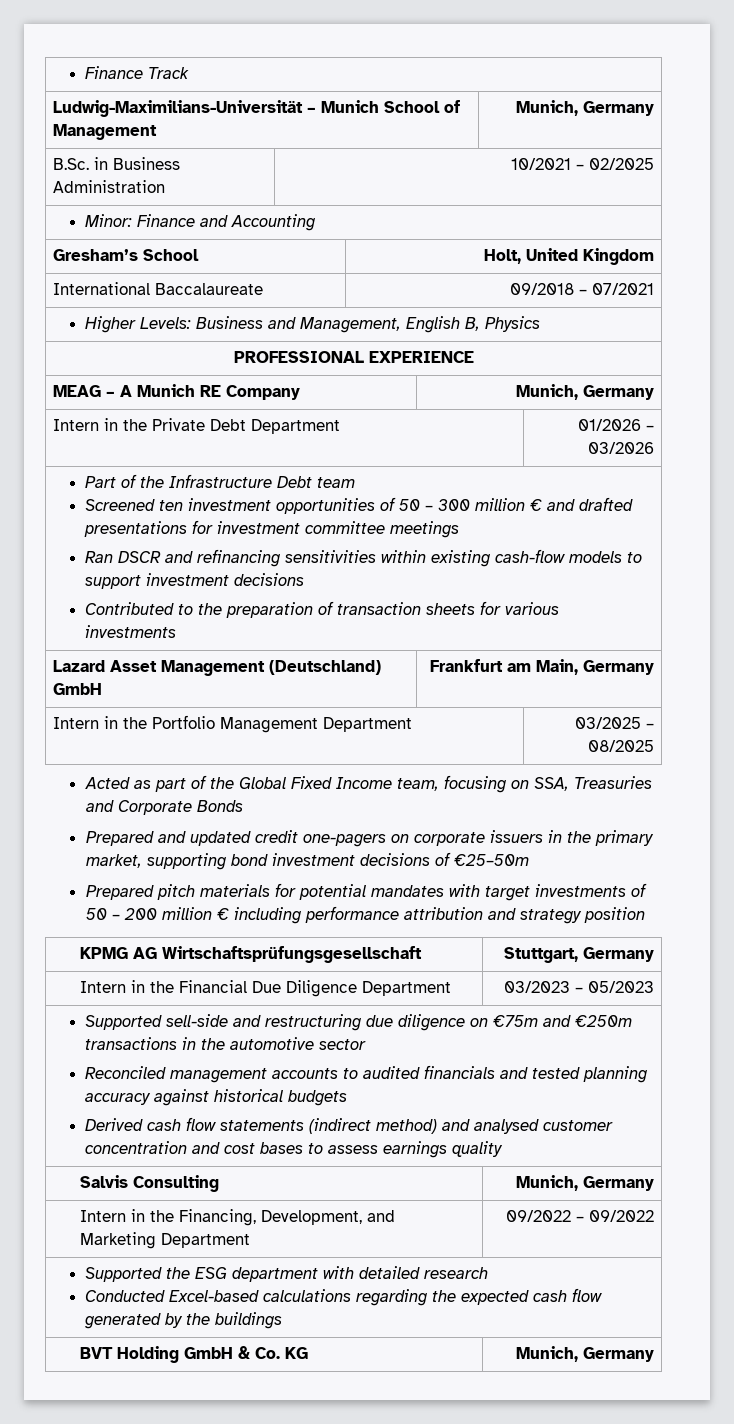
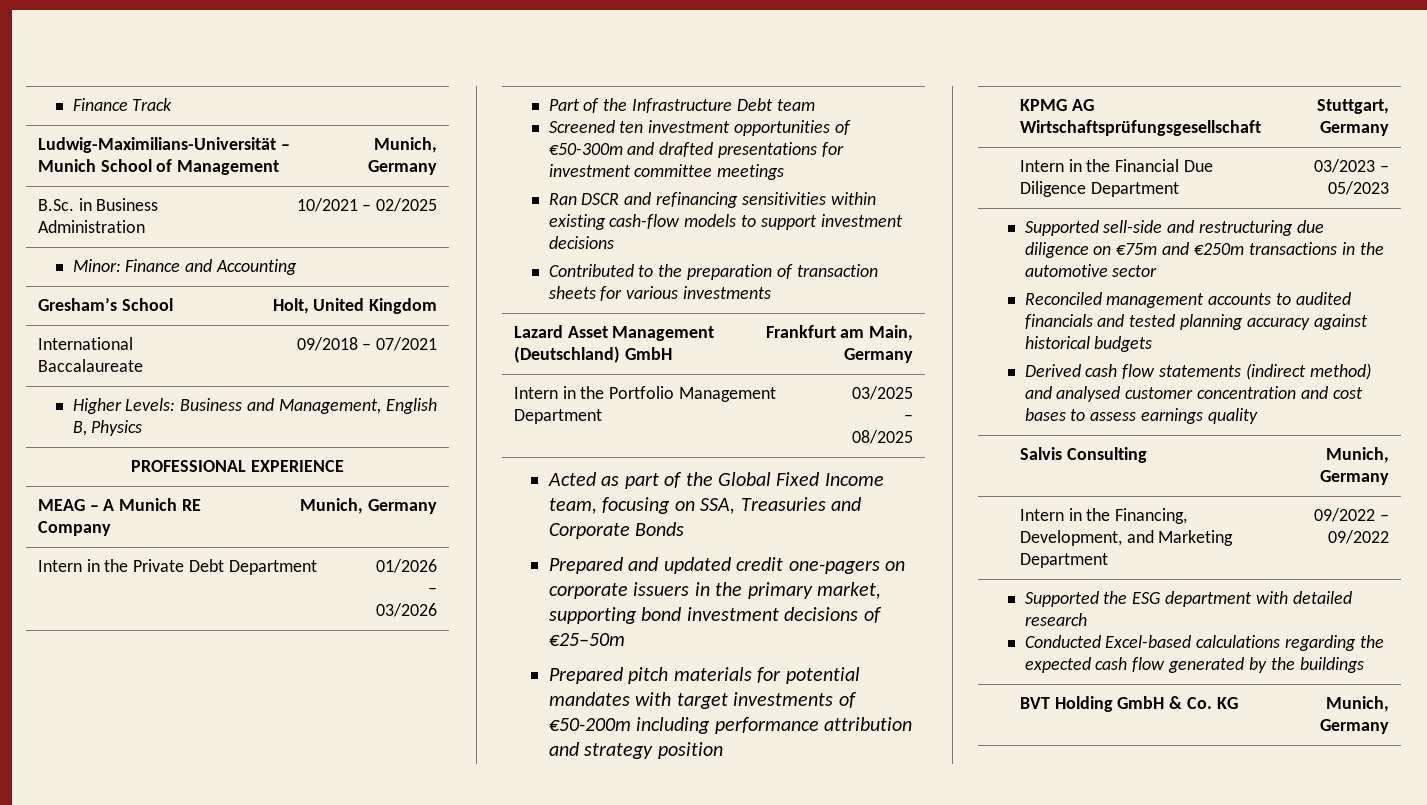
[399,498,543,511] 50 – 300 million € -> [548,143,623,155] €50-300m
[85,907,229,920] 50 – 200 million € -> [548,718,631,731] €50-200m

